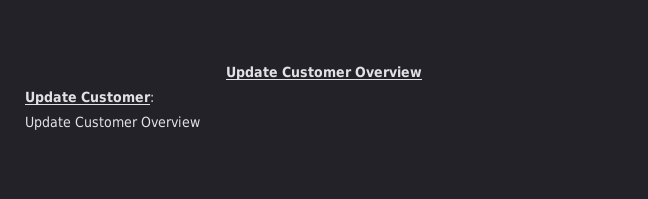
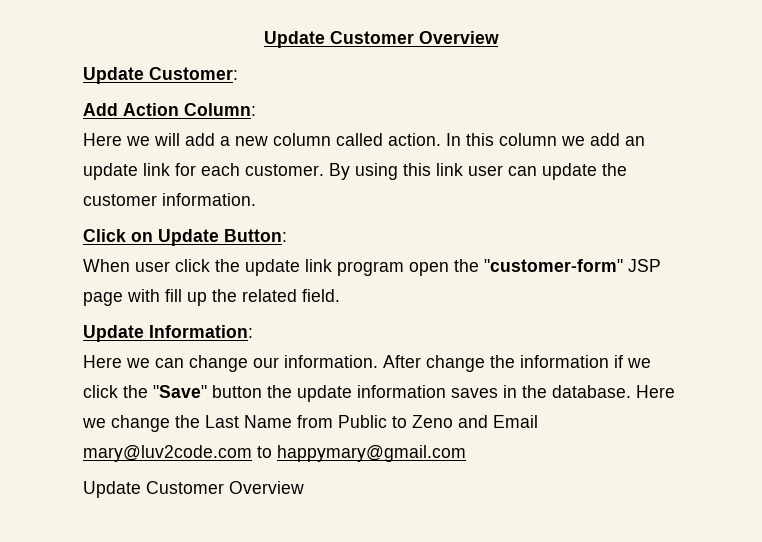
(154, 97) none -> [83,103,256,116] [83,133,645,146] [83,163,627,180] [83,193,256,206] [83,229,287,246] [83,259,661,276] [83,289,340,306] [83,325,253,342] [83,355,651,372] [83,385,675,402] [82,415,538,432] [83,445,466,462] // Add Action Column: // Here we will add a new column called action. In this column we add an update link for each customer. By using this link user can update the customer information. // Click on Update Button: // When user click the update link program open the "customer-form" JSP page with fill up the related field. // Update Information: // Here we can change our information. After change the information if we click the "Save" button the update information saves in the database. Here we change the Last Name from Public to Zeno and Email mary@luv2code.com to happymary@gmail.com

